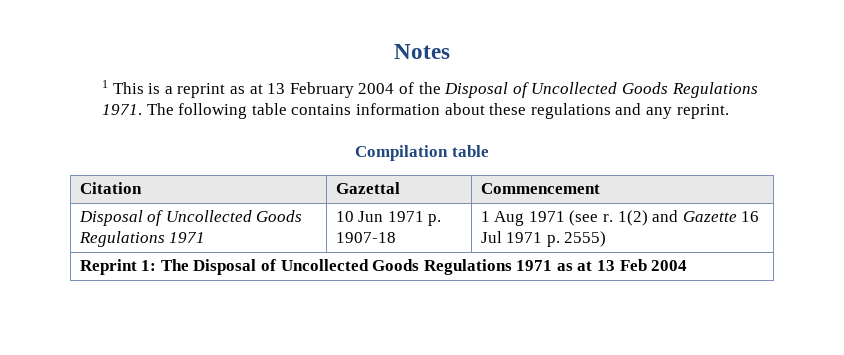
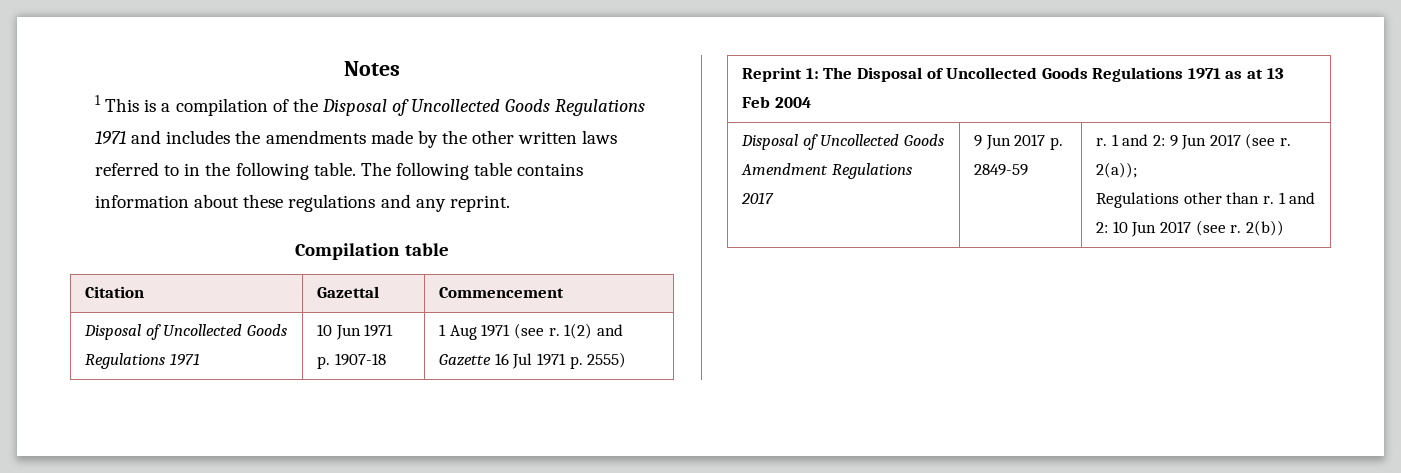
[177,82,395,98] reprint as at 13 February 2004 -> [175,98,268,116] compilation
[102,104,143,115] 1971. -> [94,130,618,148] [94,162,356,180] 1971 and includes the amendments made by the other written laws referred to in the following table.
(688, 265) none -> [741,134,944,150] [741,163,912,179] [741,192,775,204] [974,134,1063,150] [974,164,1029,176] [1096,133,1291,150] [1096,162,1138,178] [1096,192,1316,208] [1096,220,1284,237] // Disposal of Uncollected Goods Amendment Regulations 2017 | 9 Jun 2017 p. 2849-59 | r. 1 and 2: 9 Jun 2017 (see r. 2(a)); // Regulations other than r. 1 and 2: 10 Jun 2017 (see r. 2(b))

